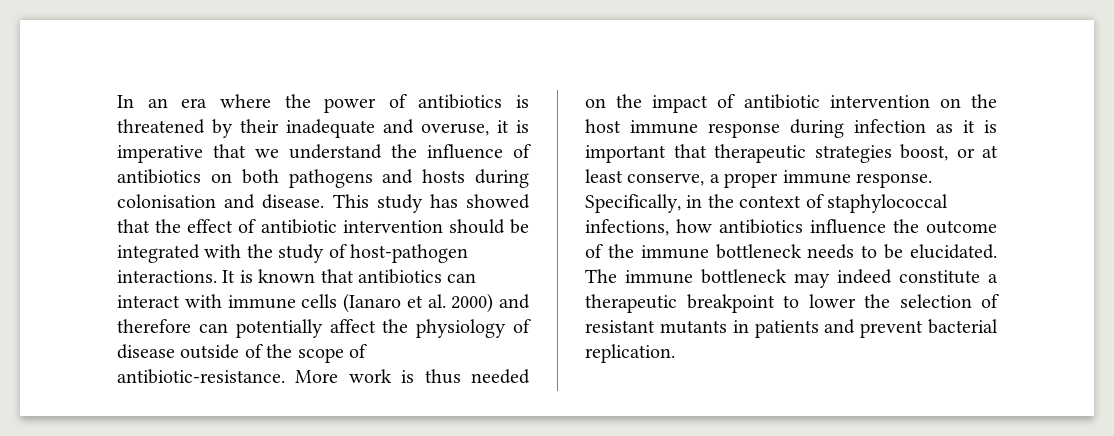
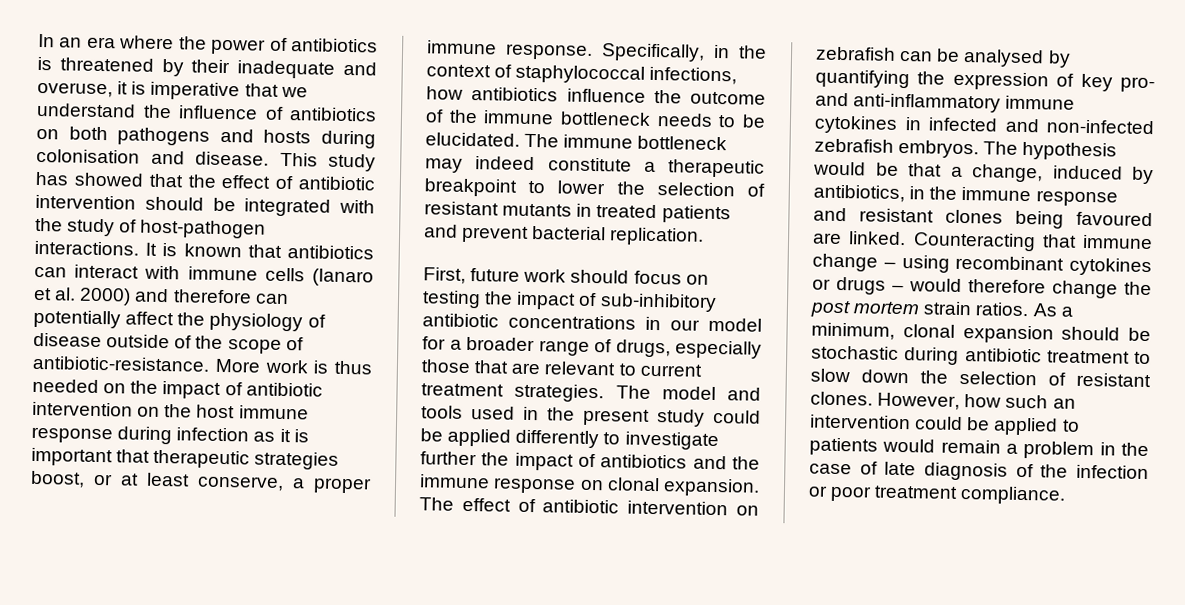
(749, 326) none -> [596,204,658,219] treated
(675, 353) none -> [423,267,709,285] [422,290,717,313] [422,313,762,332] [422,336,762,359] [421,359,703,377] [421,383,761,403] [421,405,761,427] [420,428,719,451] [420,451,760,471] [419,474,760,497] [419,497,759,516] [815,46,1071,68] [815,69,1155,93] [815,92,1076,113] [814,115,1155,135] [814,138,1118,161] [813,161,1154,185] [813,184,1118,207] [813,207,1153,229] [812,231,1153,252] [812,253,1152,277] [812,276,1152,299] [810,300,1073,318] [811,322,1151,344] [811,345,1151,365] [810,368,1151,388] [810,391,1076,410] [809,414,1080,436] [809,437,1149,460] [809,461,1149,481] [808,485,1067,505] // First, future work should focus on testing the impact of sub-inhibitory antibiotic concentrations in our model for a broader range of drugs, especially those that are relevant to current treatment strategies. The model and tools used in the present study could be applied differently to investigate further the impact of antibiotics and the immune response on clonal expansion. The effect of antibiotic intervention on zebrafish can be analysed by quantifying the expression of key pro- and anti-inflammatory immune cytokines in infected and non-infected zebrafish embryos. The hypothesis would be that a change, induced by antibiotics, in the immune response and resistant clones being favoured are linked. Counteracting that immune change – using recombinant cytokines or drugs – would therefore change the post mortem strain ratios. As a minimum, clonal expansion should be stochastic during antibiotic treatment to slow down the selection of resistant clones. However, how such an intervention could be applied to patients would remain a problem in the case of late diagnosis of the infection or poor treatment compliance.

